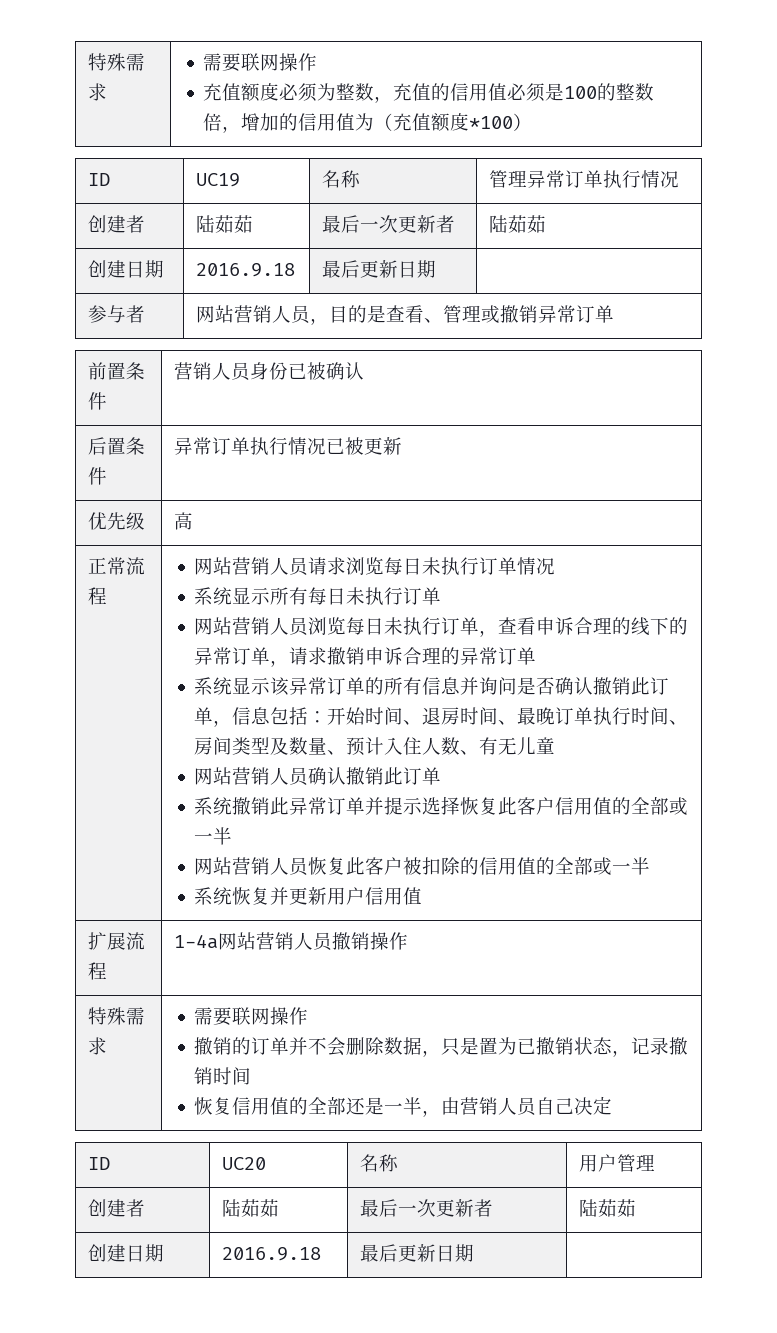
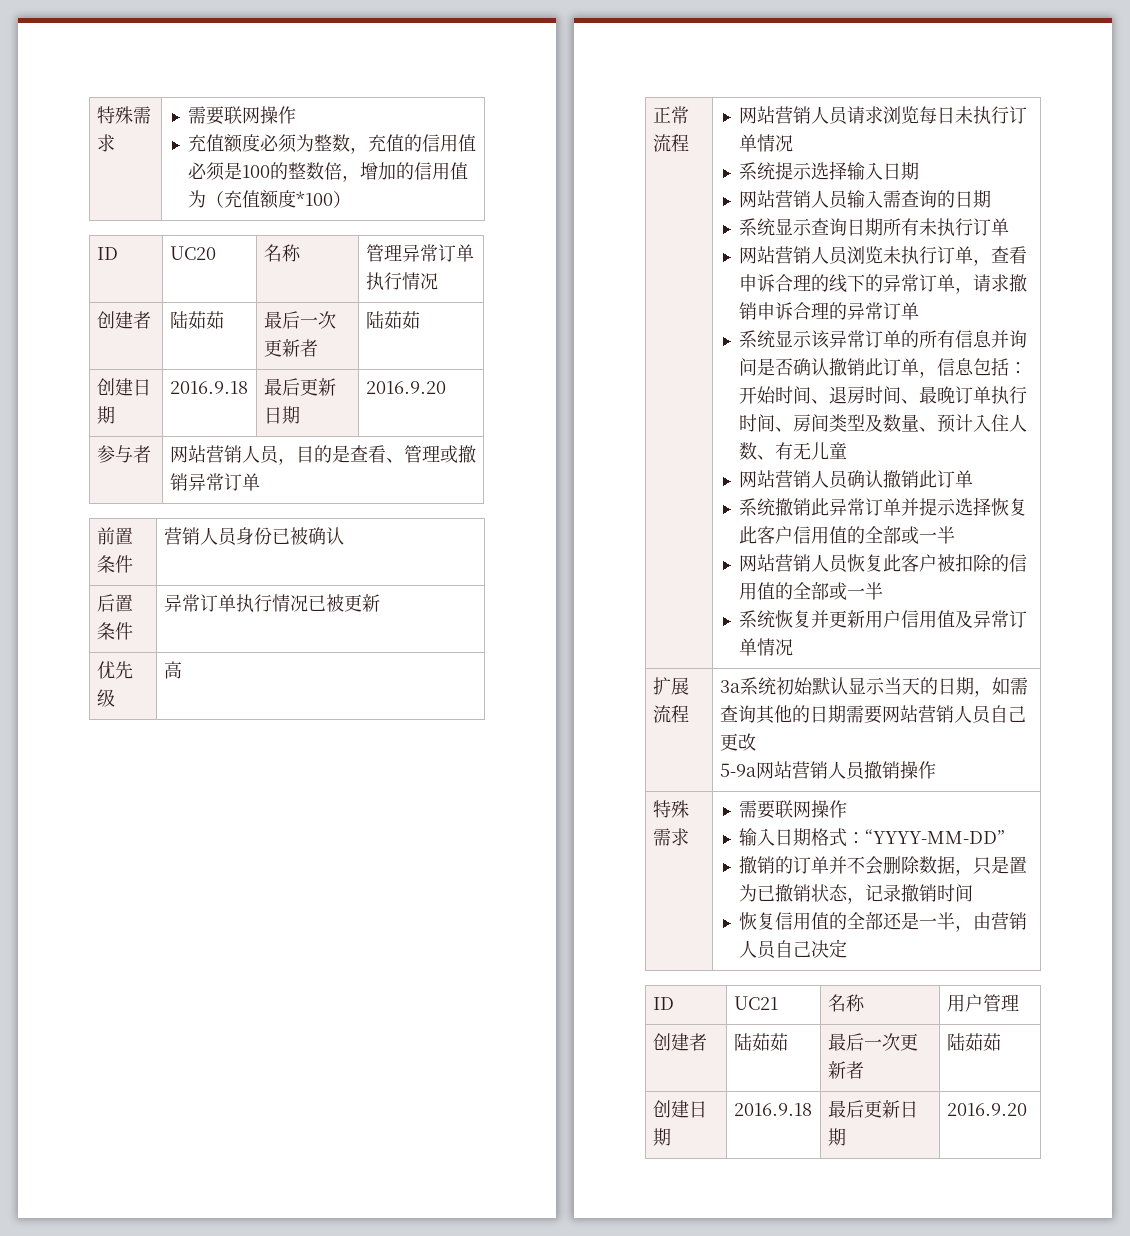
[196,173,241,187] UC19 -> [169,246,216,260] UC20
(437, 269) none -> [365,381,446,394] 2016.9.20
[194,587,347,605] // 系统显示所有每日 -> [739,161,920,180] [739,190,992,209] [739,218,920,236] // 系统提示选择输入日期 // 网站营销人员输入需查询的日期 // 系统显示查询日期所有
[346,617,385,635] 每日 -> (884, 255) none
(423, 896) none -> [955,610,1028,628] [739,638,794,656] 及异常订单情况
[174,934,219,949] 1-4a -> [719,677,1028,697] [719,705,1026,724] [719,733,756,751] [719,763,756,777] 3a系统初始默认显示当天的日期，如需查询其他的日期需要网站营销人员自己更改 // 5-9a
(309, 1016) none -> [739,828,1006,847] // 输入日期格式：“YYYY-MM-DD”
[222,1157,267,1170] UC20 -> [733,996,778,1010] UC21
(475, 1253) none -> [946,1103,1027,1116] 2016.9.20

